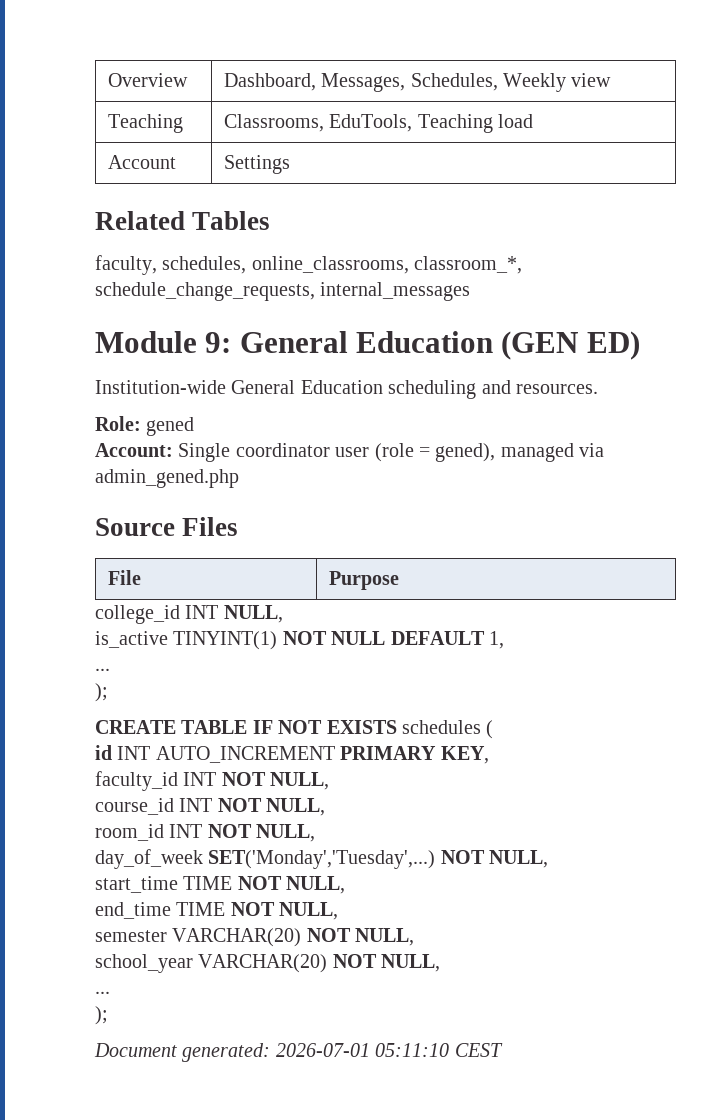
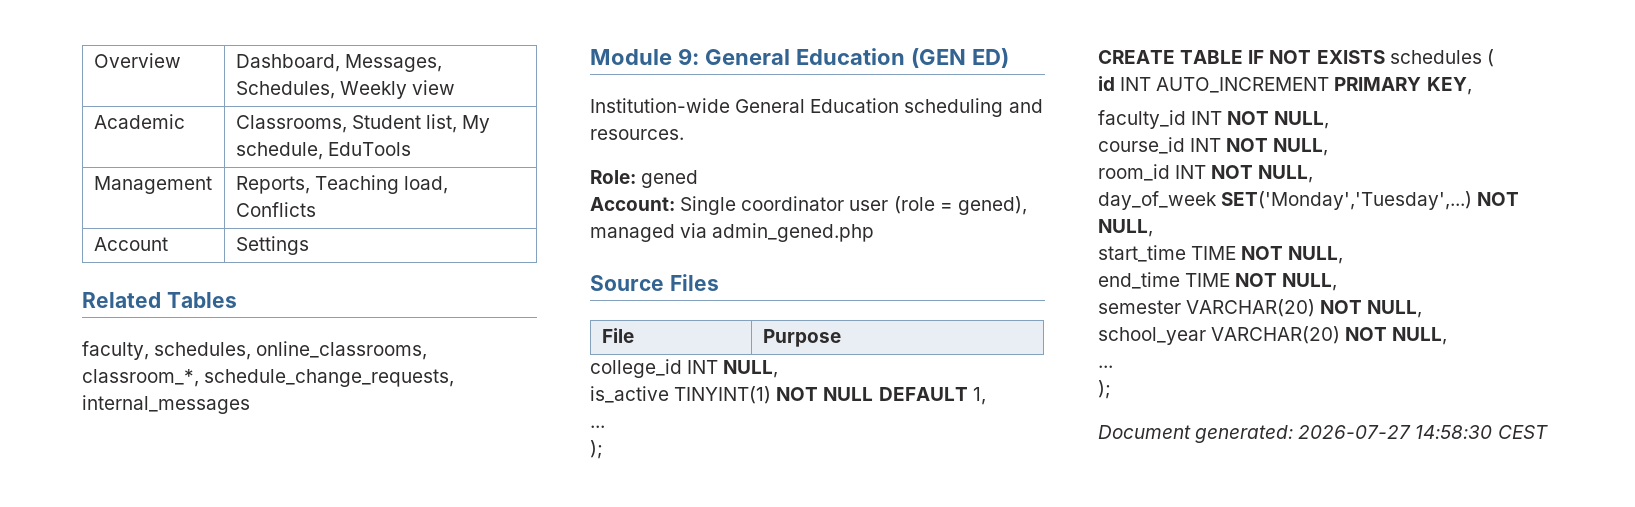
[107,114,183,133] Teaching -> [93,114,185,129] Academic
[329,114,533,133] EduTools, Teaching load -> [352,114,491,133] [235,142,412,160] [93,176,212,194] [235,175,449,194] [235,202,316,217] Student list, My schedule, EduTools // Management | Reports, Teaching load, Conflicts
[275,1043,450,1057] 2026-07-01 05:11:10 -> [1298,425,1493,439] 2026-07-27 14:58:30

